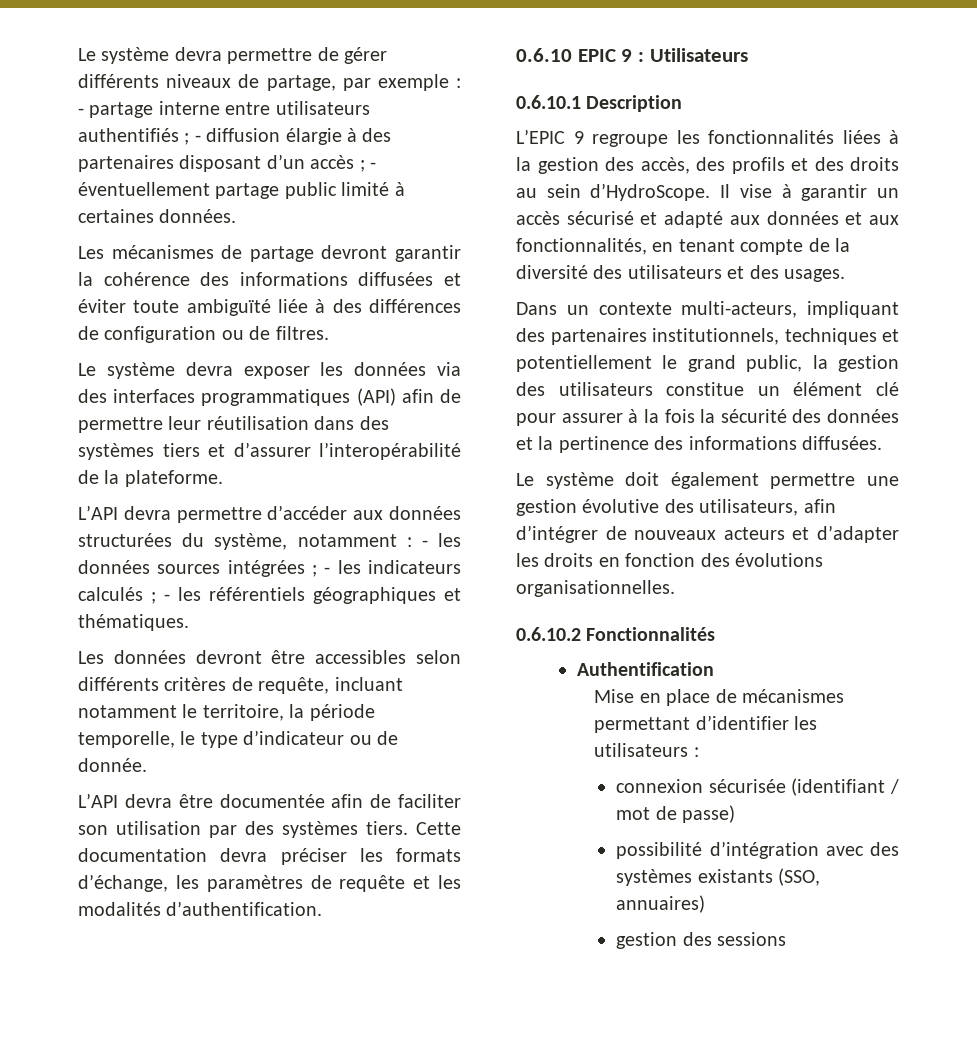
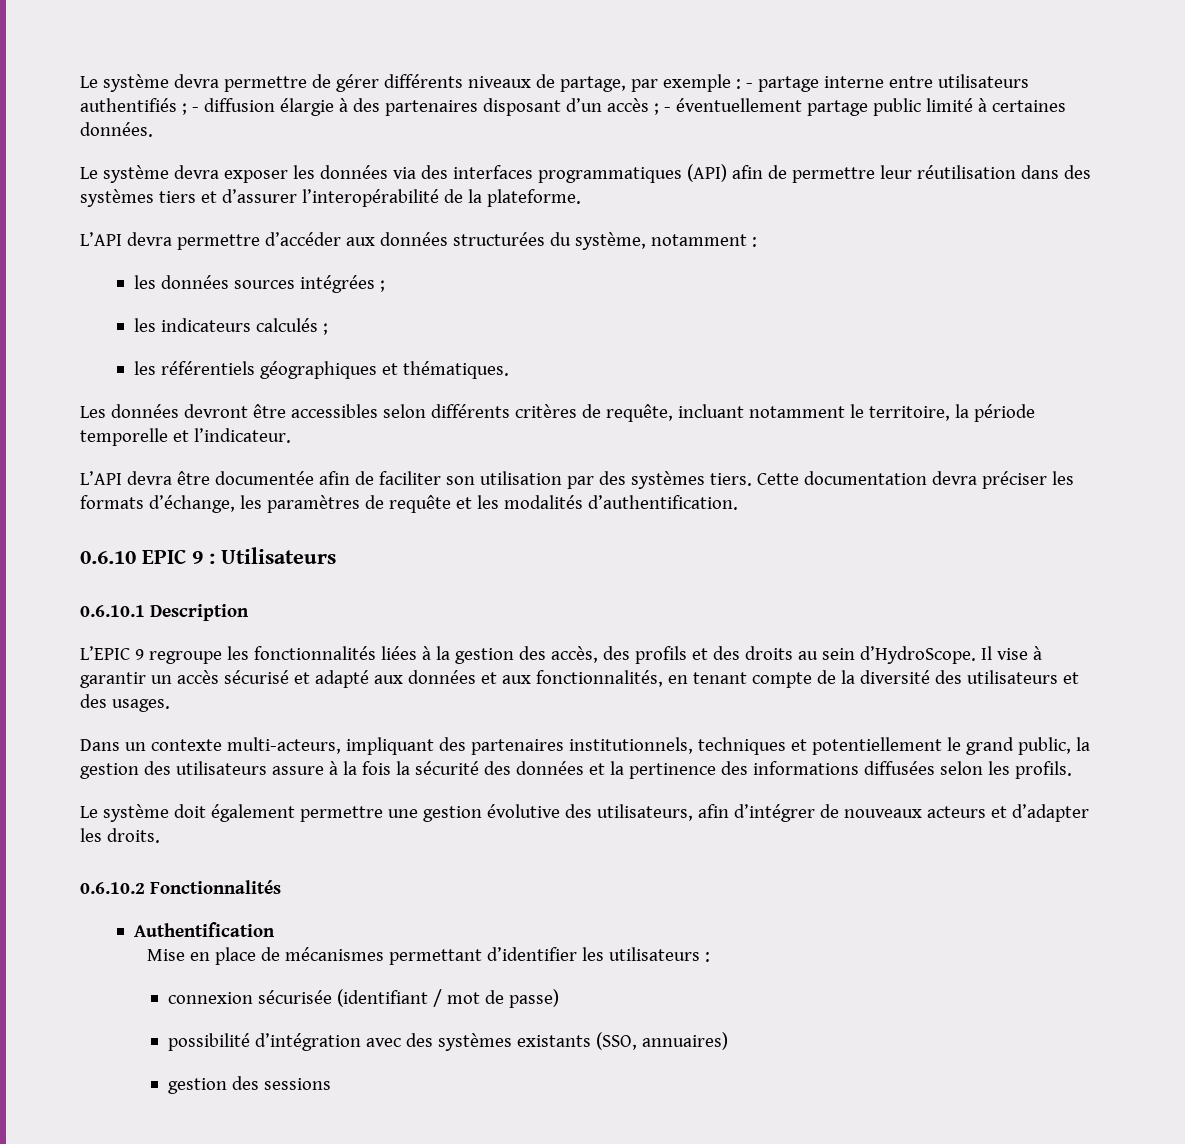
[78,245,461,262] [78,272,461,286] [78,299,461,316] [78,326,329,343] // Les mécanismes de partage devront garantir la cohérence des informations diffusées et éviter toute ambiguïté liée à des différences de configuration ou de filtres. -> (153, 129) none
[421,540,428,547] - -> (757, 242) //
[324,567,331,574] - -> (385, 286) //
[164,594,170,601] - -> (328, 329) //
[78,730,398,748] [78,758,147,772] temporelle, le type d’indicateur ou de donnée. -> [80,428,291,446] temporelle et l’indicateur.
[666,382,899,396] [516,413,623,426] constitue un élément clé pour assurer -> [271,766,324,775] assure
[802,436,882,450] diffusées. -> [863,761,1072,779] diffusées selon les profils.
[544,553,823,567] [516,580,675,597] droits en fonction des évolutions organisationnelles. -> [106,828,160,843] droits.

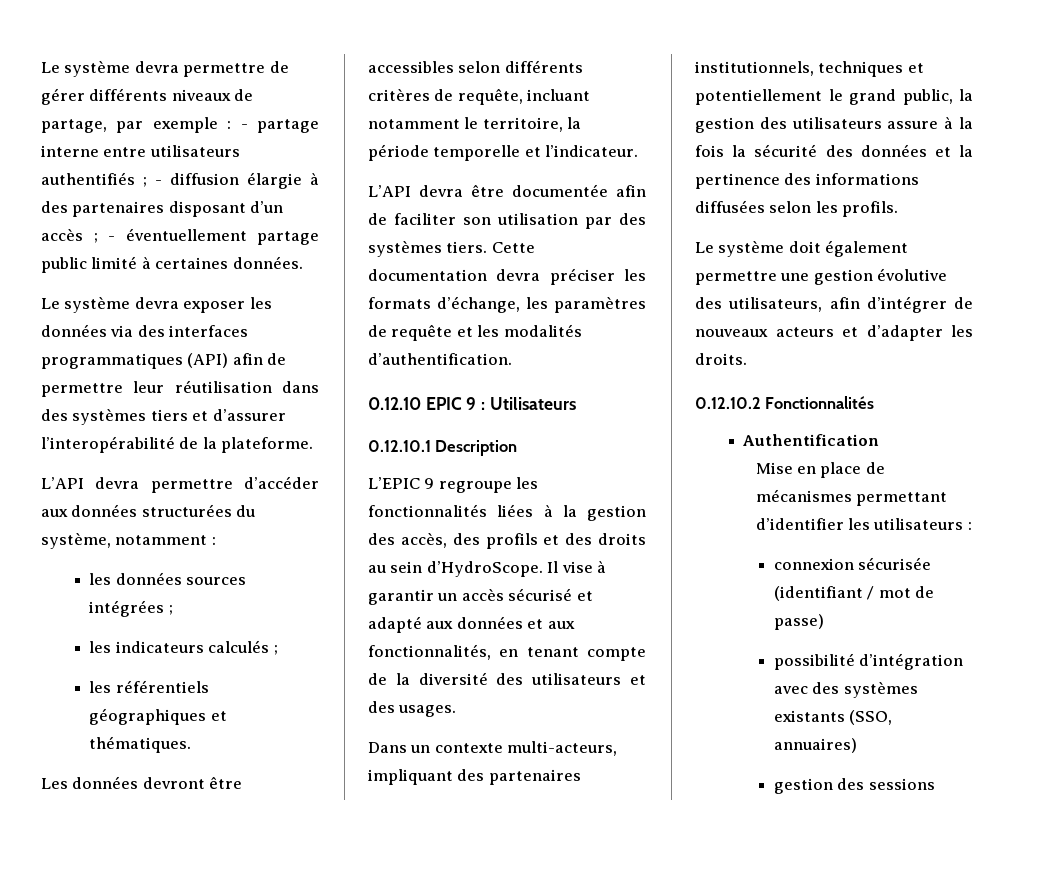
[80,551,136,564] 0.6.10 -> [368,397,421,410] 0.12.10
[80,605,145,617] 0.6.10.1 -> [368,440,431,452] 0.12.10.1
[80,882,145,894] 0.6.10.2 -> [695,397,761,409] 0.12.10.2

